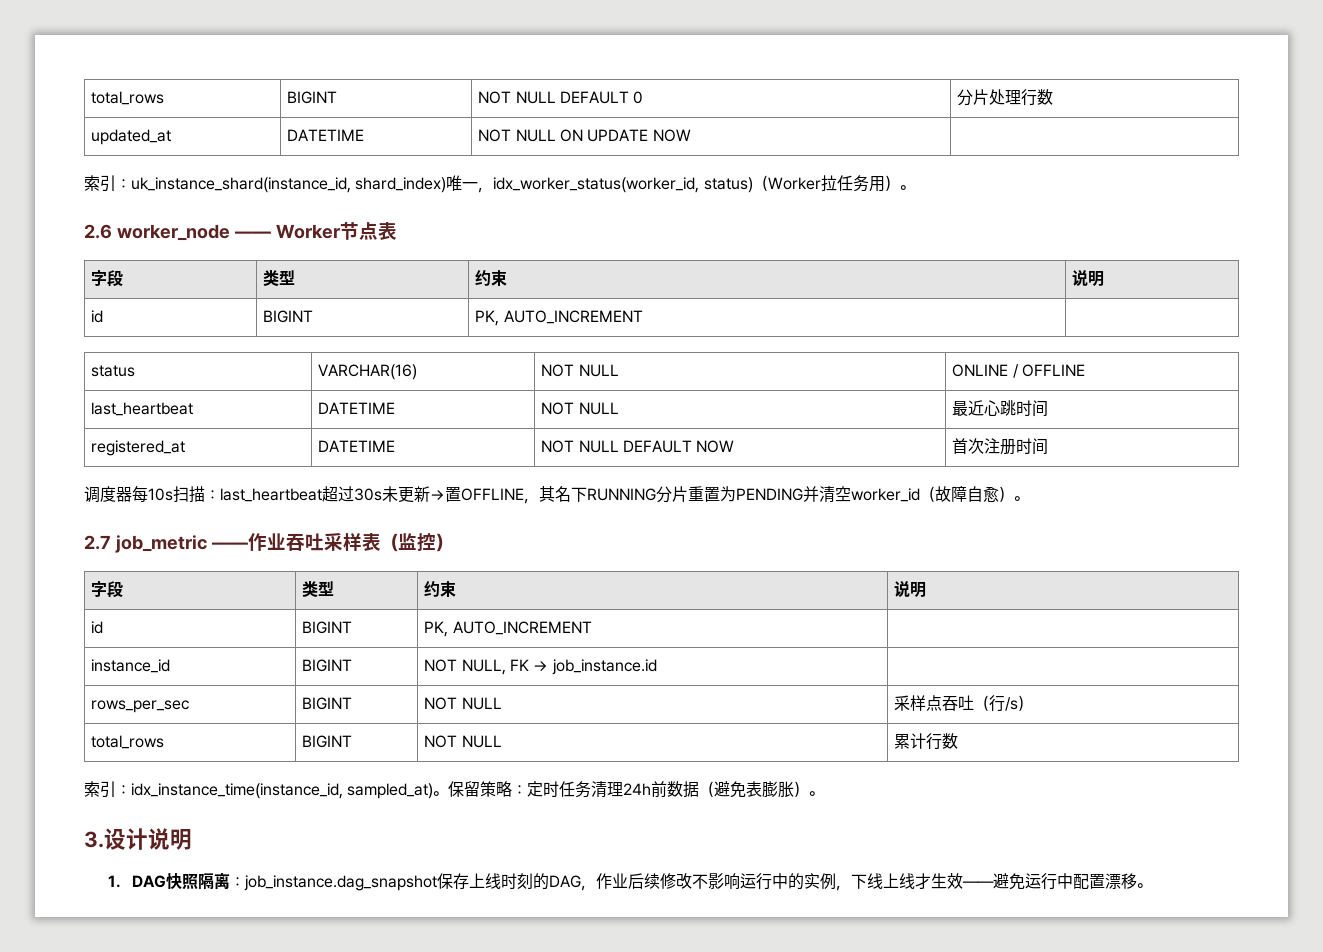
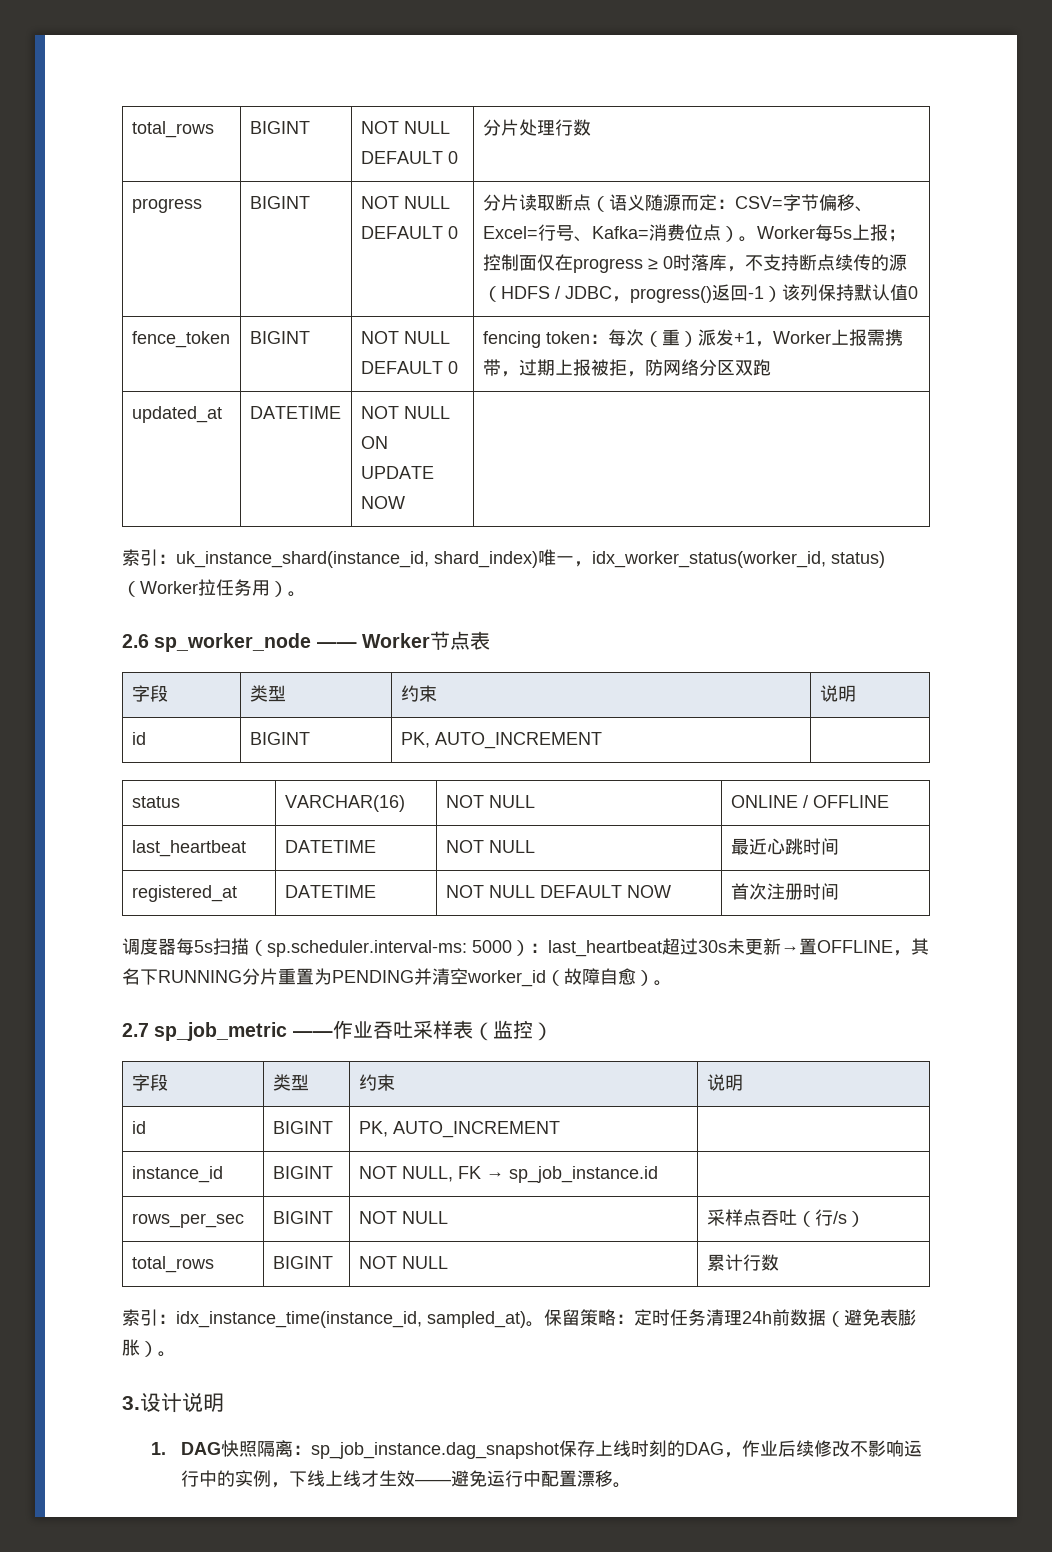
(1054, 97) none -> [131,198,202,213] [249,196,310,209] [360,196,450,209] [360,226,458,239] [482,194,873,212] [482,224,906,242] [482,254,907,273] [482,284,918,303] [131,331,230,348] [249,331,310,344] [360,331,450,344] [360,361,458,374] [482,329,903,348] [482,359,771,377] // progress | BIGINT | NOT NULL DEFAULT 0 | 分片读取断点（语义随源而定：CSV=字节偏移、Excel=行号、Kafka=消费位点）。Worker每5s上报；控制面仅在progress ≥ 0时落库，不支持断点续传的源（HDFS / JDBC，progress()返回-1）该列保持默认值0 // fence_token | BIGINT | NOT NULL DEFAULT 0 | fencing token：每次（重）派发+1，Worker上报需携带，过期上报被拒，防网络分区双跑
[116,224,230,241] worker_node -> [154,633,312,652] sp_worker_node
[148,486,205,503] 10s扫描 -> [194,938,530,957] 5s扫描（sp.scheduler.interval-ms: 5000）
[114,535,207,553] job_metric -> [154,1022,288,1041] sp_job_metric
[551,659,657,675] job_instance.id -> [508,1166,658,1183] sp_job_instance.id
[243,875,437,891] job_instance.dag_snapshot -> [310,1442,559,1459] sp_job_instance.dag_snapshot

